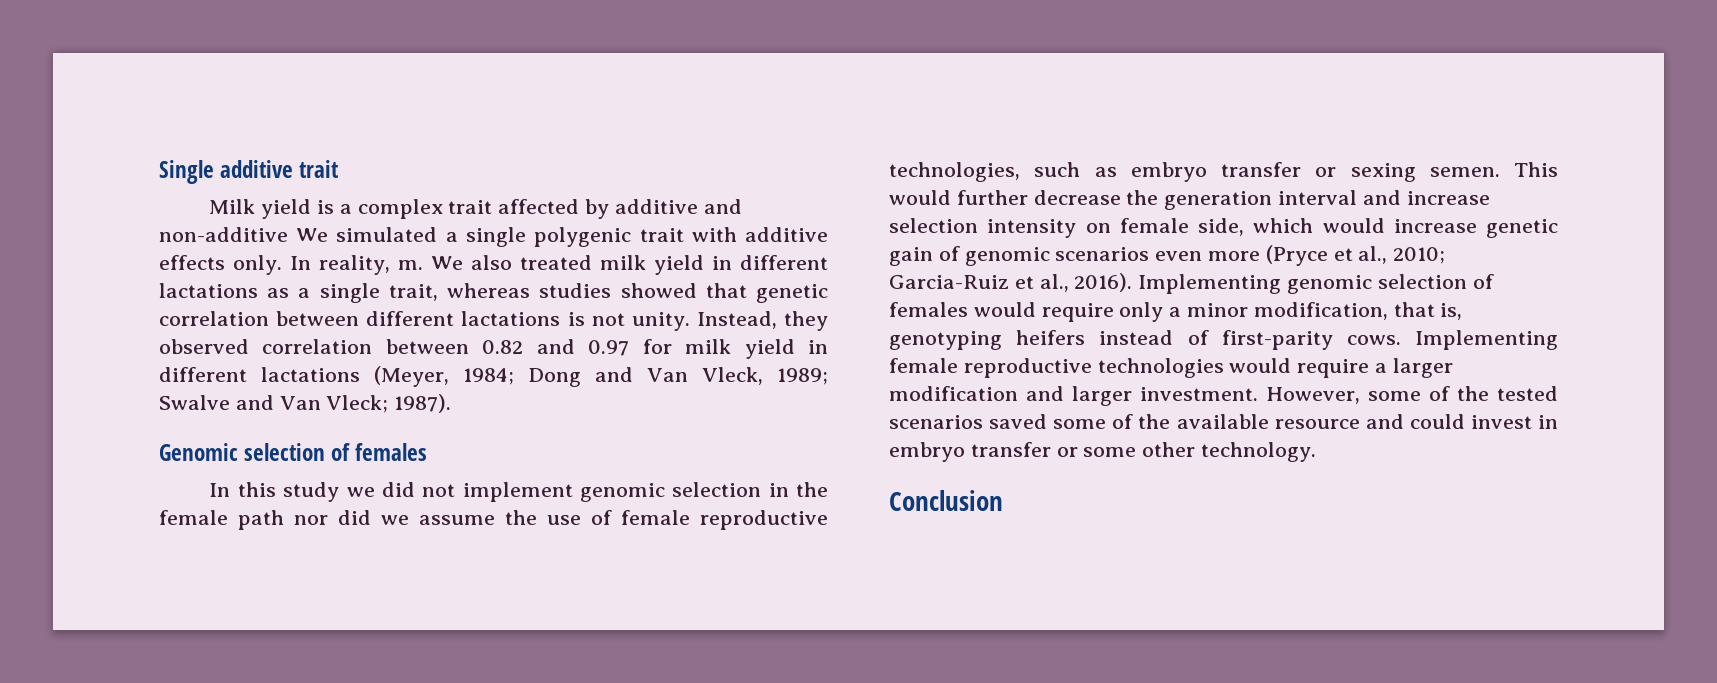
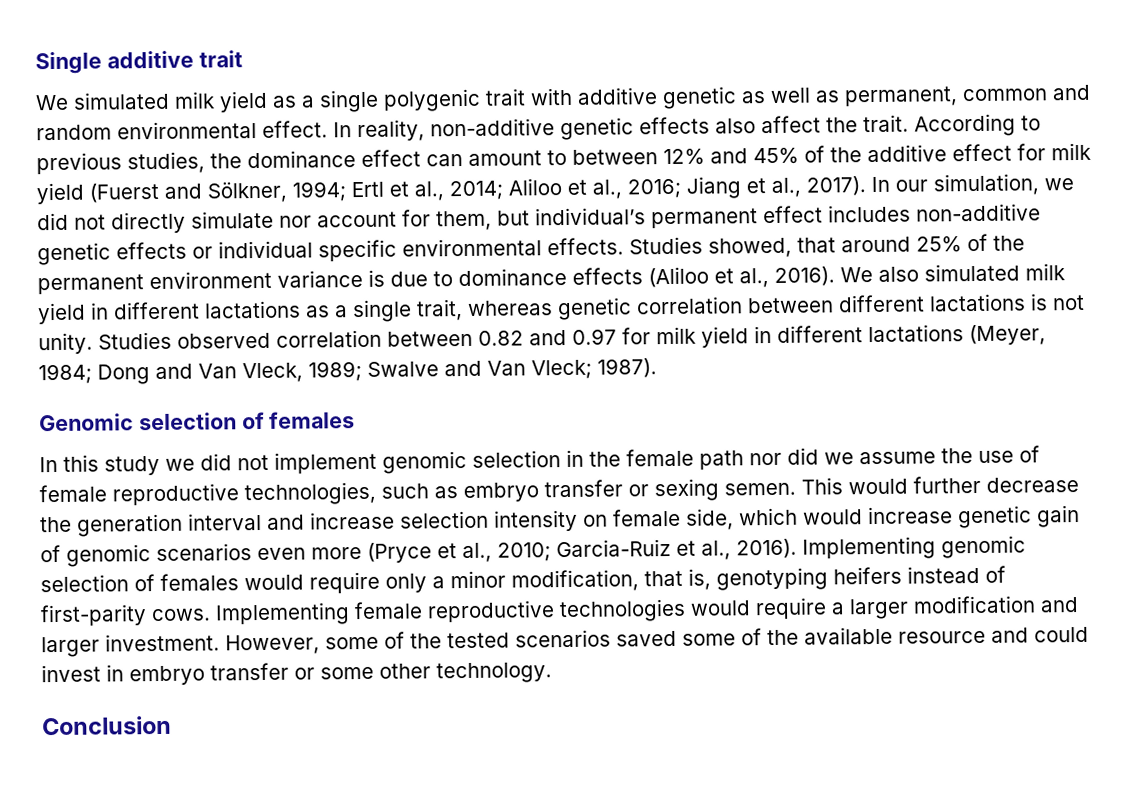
[209,199,742,219] [159,227,438,242] Milk yield is a complex trait affected by additive and non-additive We simulated -> [35,90,297,113] We simulated milk yield as
[159,255,423,275] effects only. In reality, m. -> [662,84,1091,110] [36,113,1041,142] [36,142,1091,175] [36,173,1074,205] [37,203,1041,234] [37,233,1025,266] [37,266,835,295] genetic as well as permanent, common and random environmental effect. In reality, non-additive genetic effects also affect the trait. According to previous studies, the dominance effect can amount to between 12% and 45% of the additive effect for milk yield (Fuerst and Sölkner, 1994; Ertl et al., 2014; Aliloo et al., 2016; Jiang et al., 2017). In our simulation, we did not directly simulate nor account for them, but individual’s permanent effect includes non-additive genetic effects or individual specific environmental effects. Studies showed, that around 25% of the permanent environment variance is due to dominance effects (Aliloo et al., 2016).
[519,255,592,270] treated -> [924,263,1020,282] simulated
[539,283,747,298] studies showed that -> (553, 308) none
[696,311,828,331] Instead, they -> [98,331,172,350] Studies

